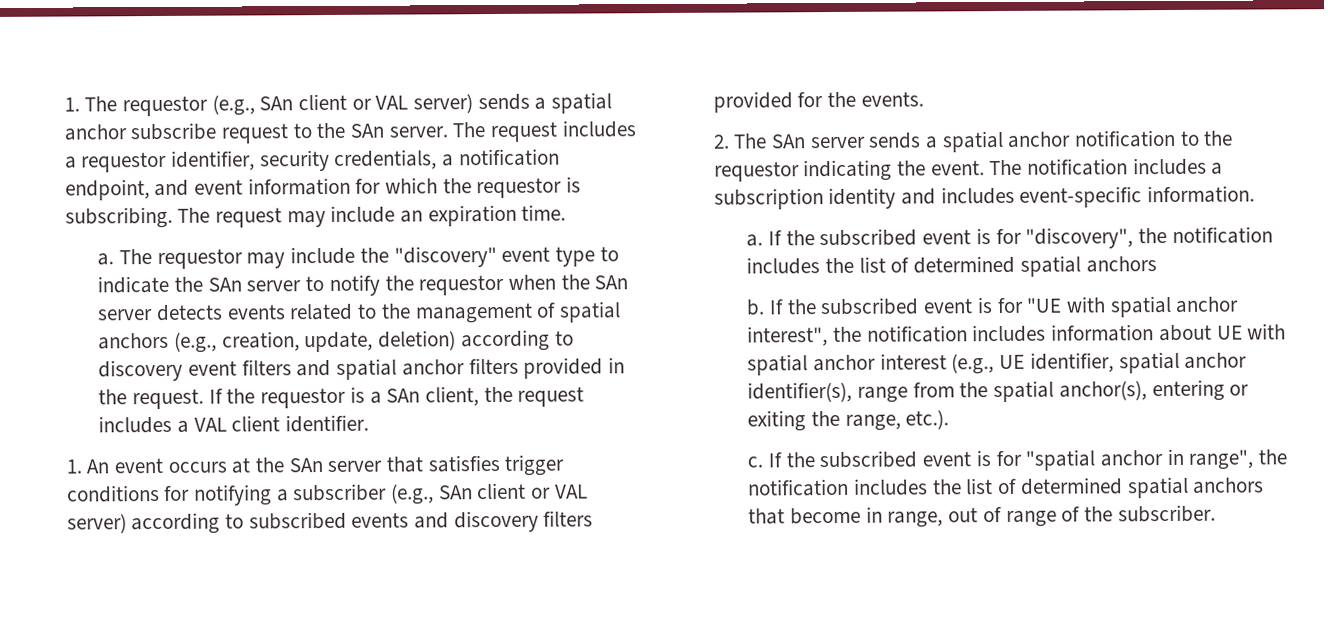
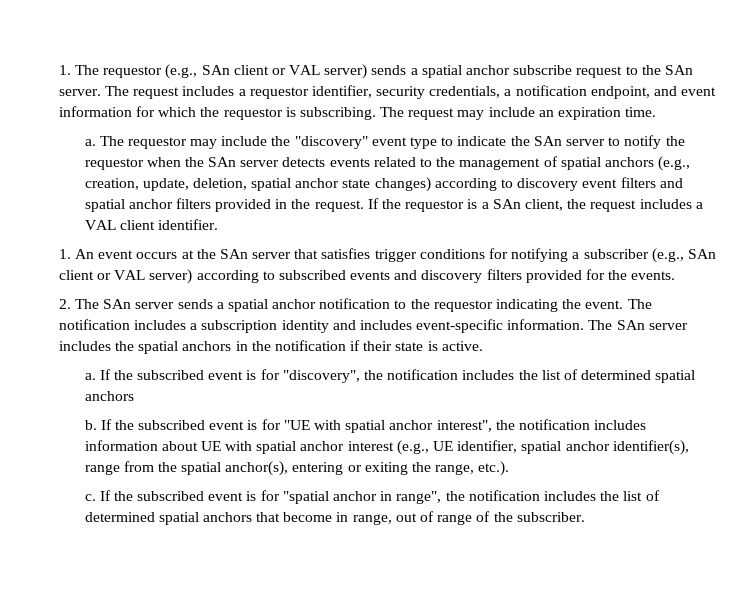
[378,330,457,351] deletion) -> [192,177,431,192] deletion, spatial anchor state changes)
(1256, 194) none -> [588,320,688,330] [58,340,483,354] The SAn server includes the spatial anchors in the notification if their state is active.

